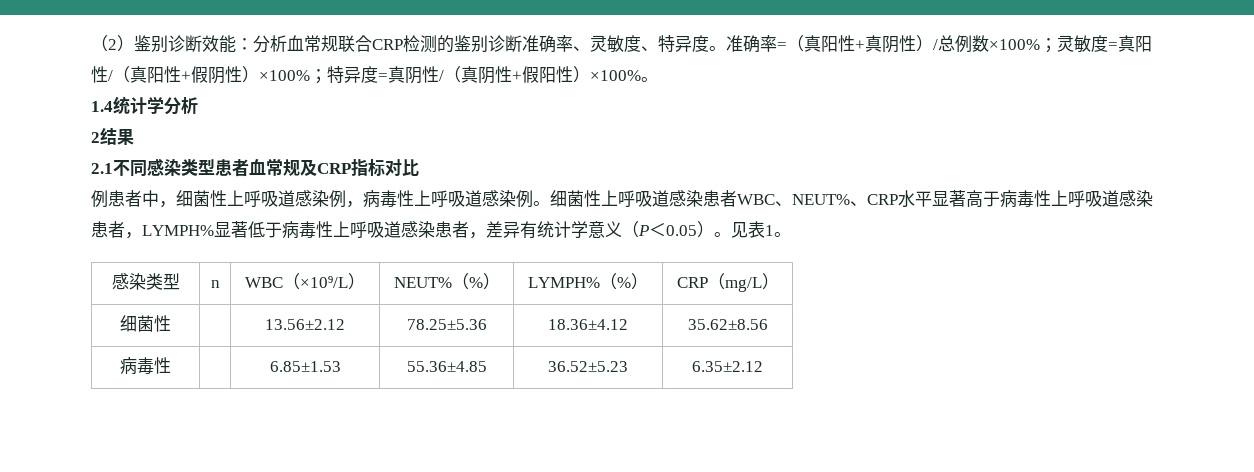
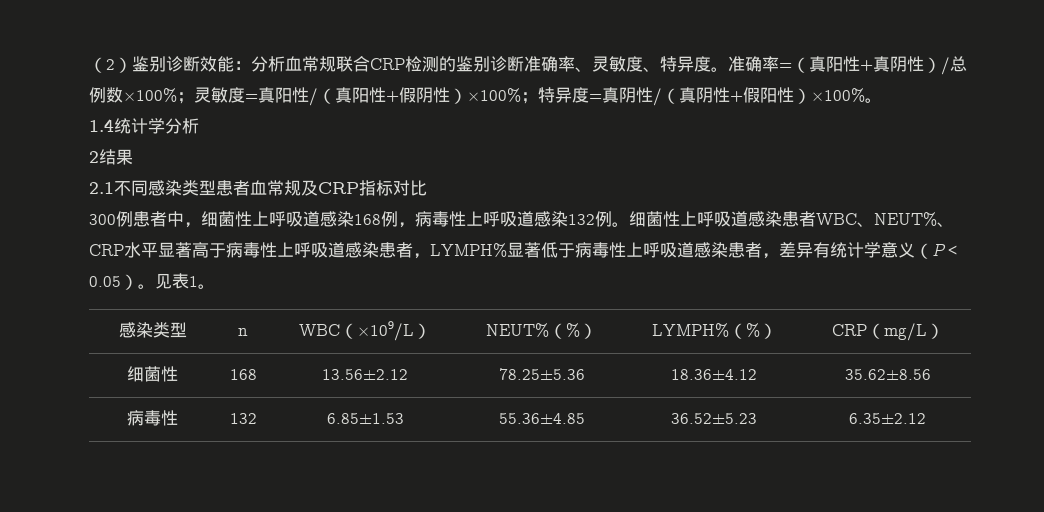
(419, 167) none -> [89,214,116,225] 300
(329, 198) none -> [354,214,381,225] 168
(516, 198) none -> [568,214,595,225] 132
(171, 323) none -> [229,369,257,380] 168
(171, 365) none -> [229,413,257,424] 132

